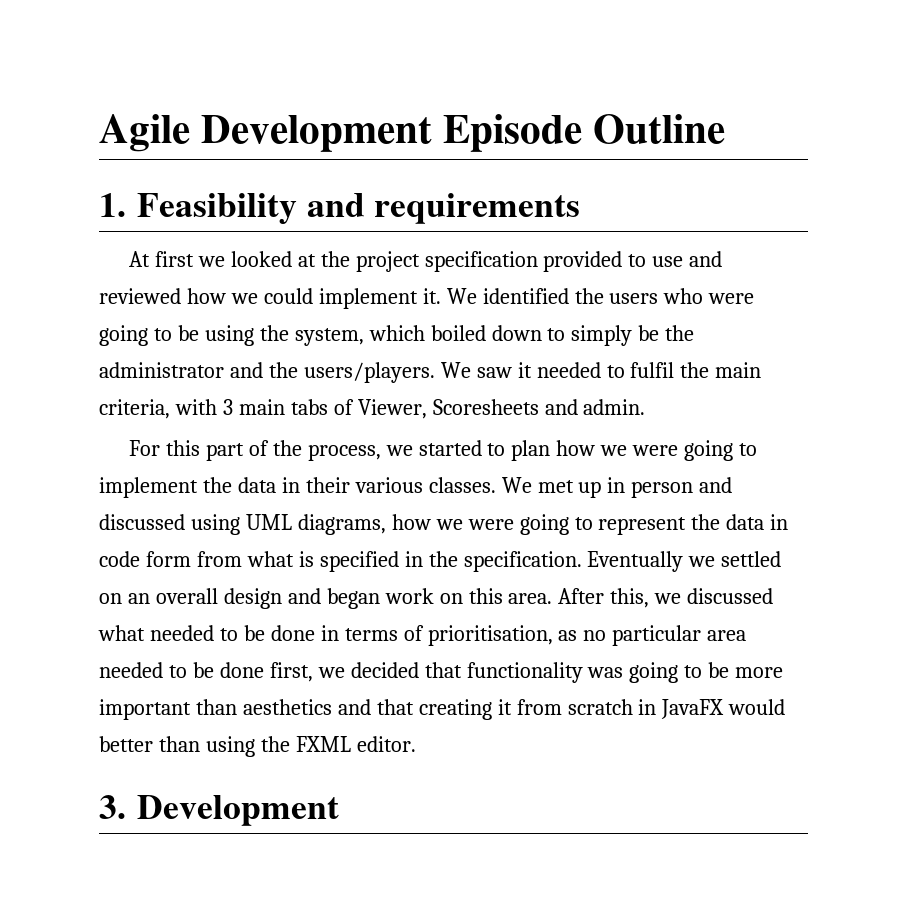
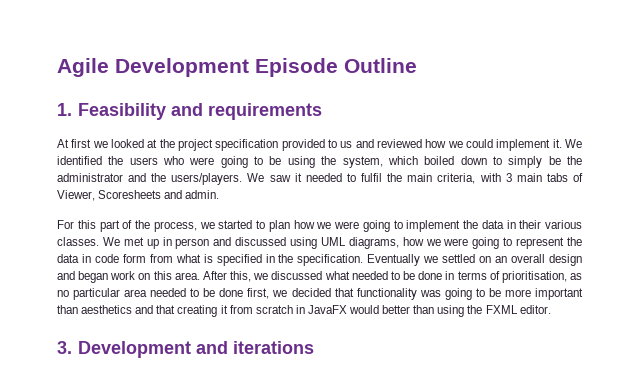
[652,256,684,267] use -> [340,141,353,148] us
(339, 810) none -> [195,341,314,354] and iterations

